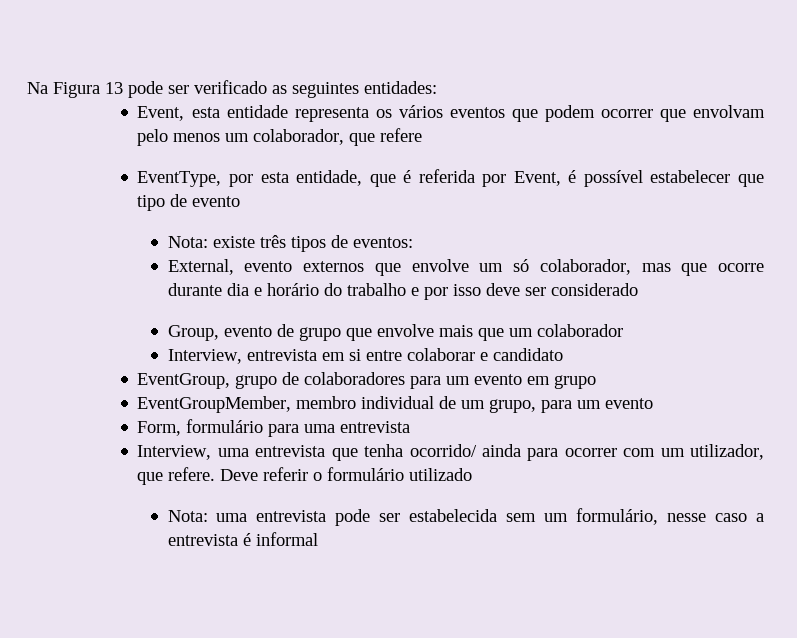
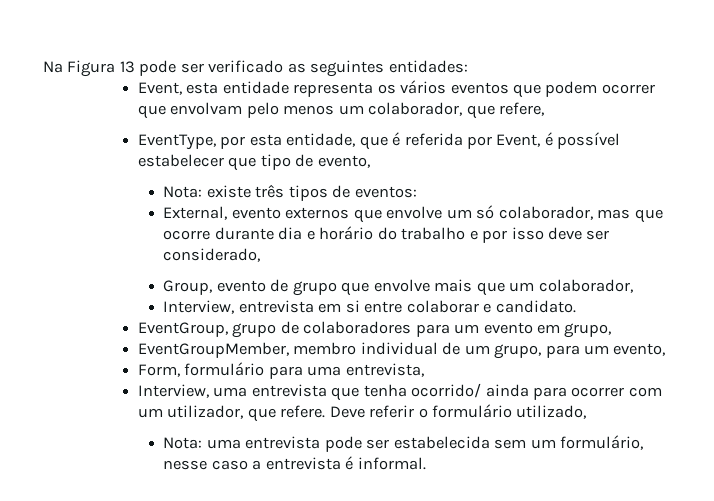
[380,128,423,142] refere -> [499,102,545,116] refere,
[192,196,241,207] evento -> [317,155,370,168] evento,
[550,283,638,296] considerado -> [163,248,261,262] considerado,
[536,324,623,337] colaborador -> [538,279,633,293] colaborador,
[492,348,563,361] candidato -> [495,300,576,313] candidato.
[554,375,597,389] grupo -> [564,323,612,338] grupo,
[605,398,654,409] evento -> [613,343,666,356] evento,
[340,421,411,433] entrevista -> [345,363,424,377] entrevista,
[409,468,473,481] utilizado -> [516,405,587,419] utilizado,
[255,532,318,546] informal -> [357,457,426,470] informal.

